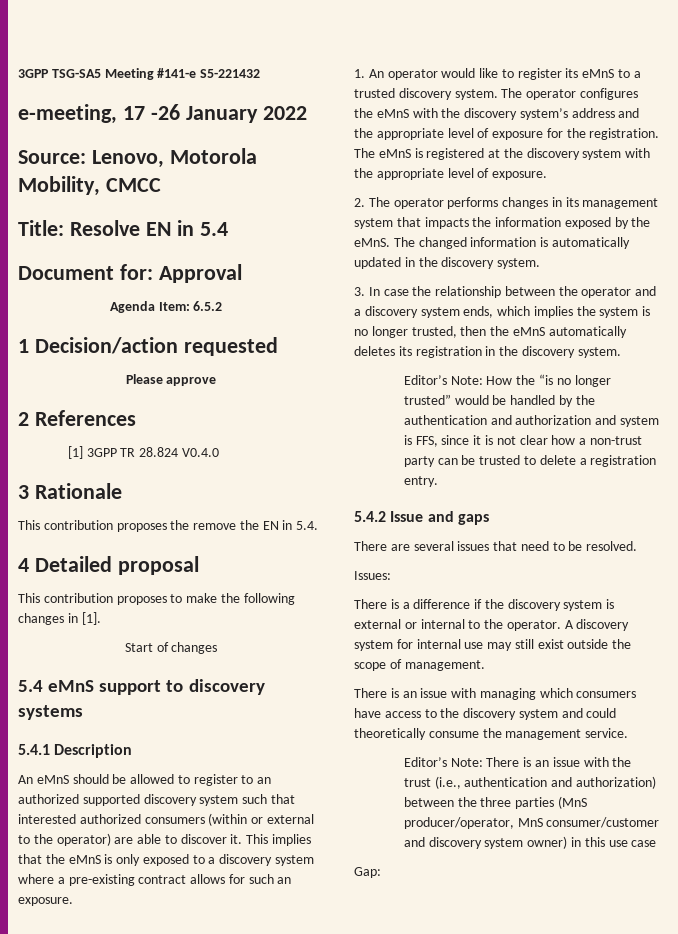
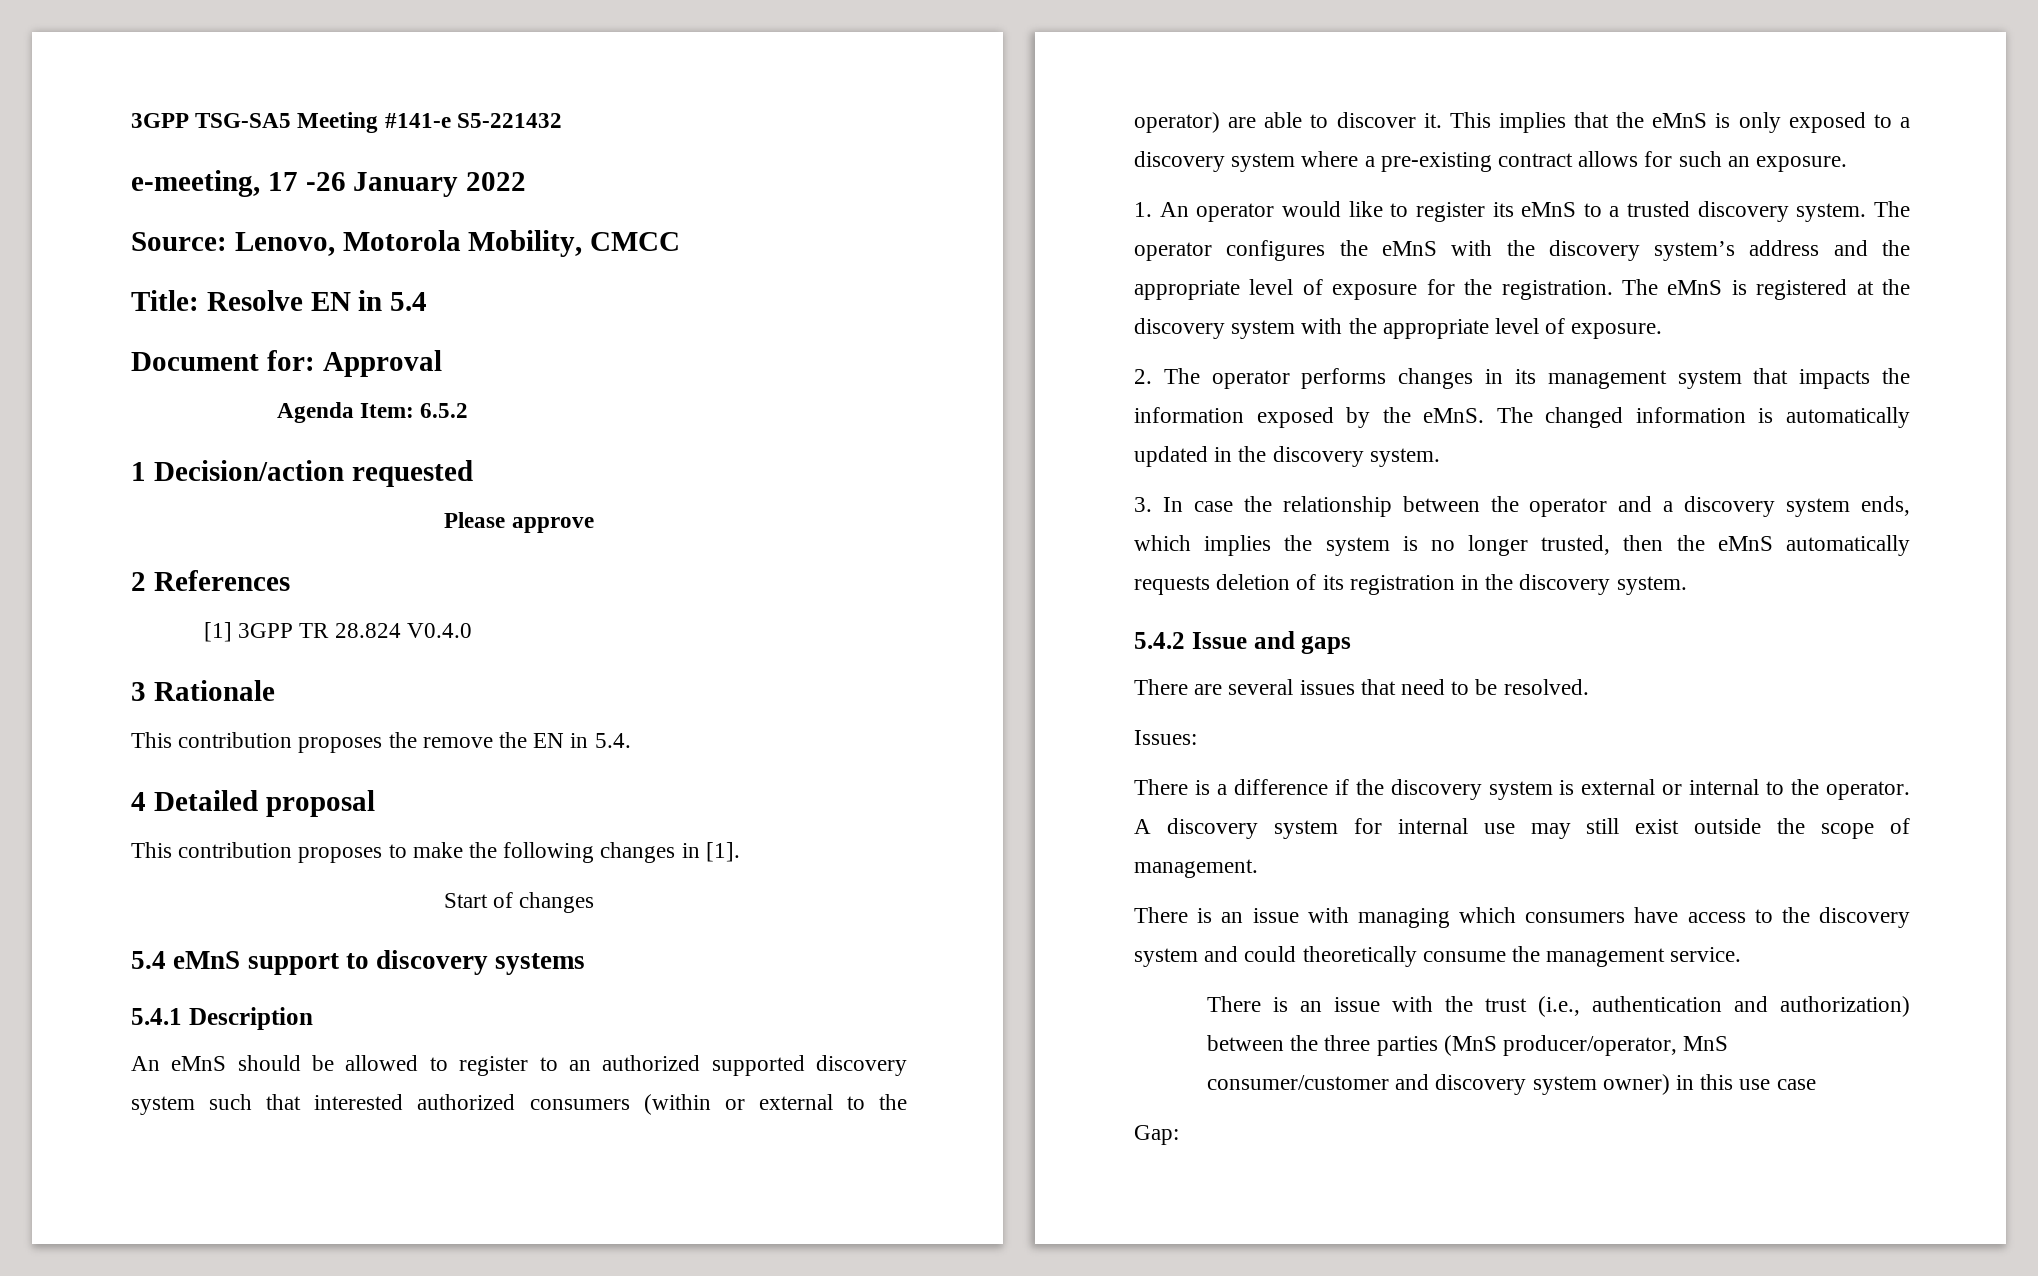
[354,346,395,356] deletes -> [1134,574,1317,595] requests deletion of
[403,374,611,387] [403,394,595,407] [403,415,659,427] [403,435,642,447] [403,455,657,467] [403,476,438,487] // Editor’s Note: How the “is no longer trusted” would be handled by the authentication and authorization and system is FFS, since it is not clear how a non-trust party can be trusted to delete a registration entry. -> (1687, 585) none
[403,757,483,767] Editor’s Note: -> (1742, 954) none

